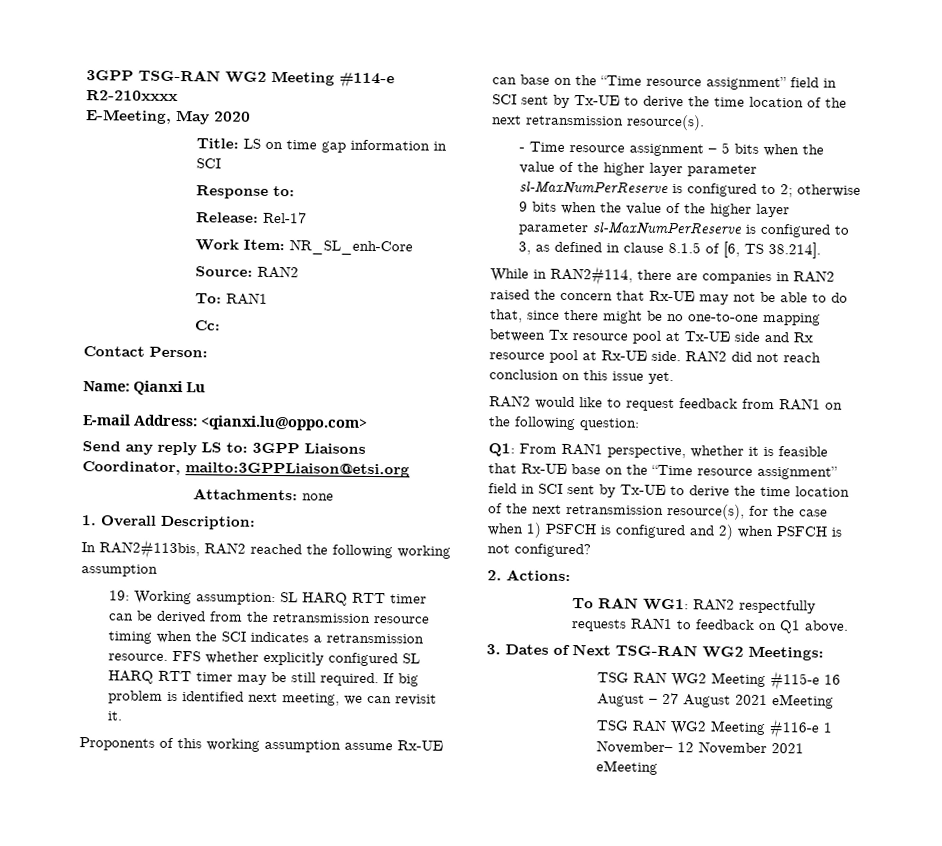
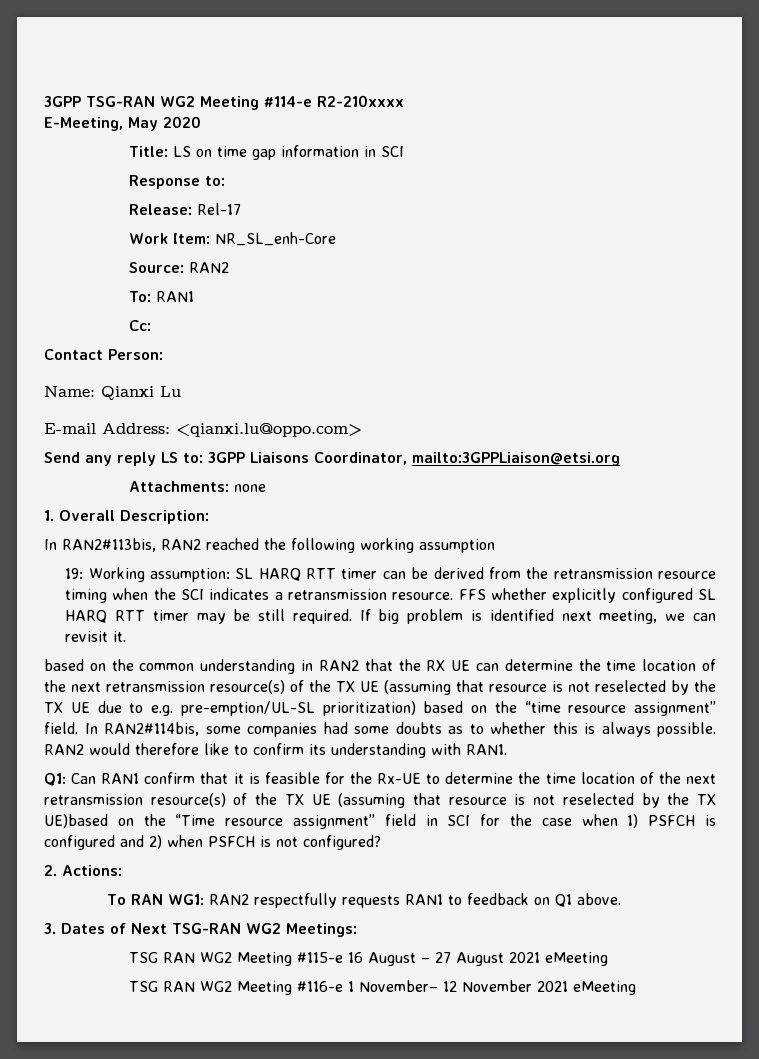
[79,737,443,753] [492,74,837,91] [492,94,847,109] [492,114,705,131] [519,141,825,157] [519,161,758,177] [519,180,862,198] [519,201,791,218] [518,221,851,238] [518,241,822,259] [490,265,835,286] [490,289,848,305] [490,309,821,326] [489,329,813,344] [489,349,821,364] [489,369,674,385] [489,395,843,412] [488,416,640,431] [488,442,828,459] [488,463,838,480] [488,483,850,498] [488,503,745,520] Proponents of this working assumption assume Rx-UE can base on the “Time resource assignment” field in SCI sent by Tx-UE to derive the time location of the next retransmission resource(s). // - Time resource assignment – 5 bits when the value of the higher layer parameter sl-MaxNumPerReserve is configured to 2; otherwise 9 bits when the value of the higher layer parameter sl-MaxNumPerReserve is configured to 3, as defined in clause 8.1.5 of [6, TS 38.214]. // While in RAN2#114, there are companies in RAN2 raised the concern that Rx-UE may not be able to do that, since there might be no one-to-one mapping between Tx resource pool at Tx-UE side and Rx resource pool at Rx-UE side. RAN2 did not reach conclusion on this issue yet. // RAN2 would like to request feedback from RAN1 on the following question: // Q1: From RAN1 perspective, whether it is feasible that Rx-UE base on the “Time resource assignment” field in SCI sent by Tx-UE to derive the time location of the next retransmission resource(s), -> [44,659,716,674] [44,680,716,695] [44,701,716,716] [44,722,716,737] [44,743,507,758] [44,772,716,786] [44,793,716,808] [44,814,471,829] based on the common understanding in RAN2 that the RX UE can determine the time location of the next retransmission resource(s) of the TX UE (assuming that resource is not reselected by the TX UE due to e.g. pre-emption/UL-SL prioritization) based on the “time resource assignment” field. In RAN2#114bis, some companies had some doubts as to whether this is always possible. RAN2 would therefore like to confirm its understanding with RAN1. // Q1: Can RAN1 confirm that it is feasible for the Rx-UE to determine the time location of the next retransmission resource(s) of the TX UE (assuming that resource is not reselected by the TX UE)based on the “Time resource assignment” field in SCI

